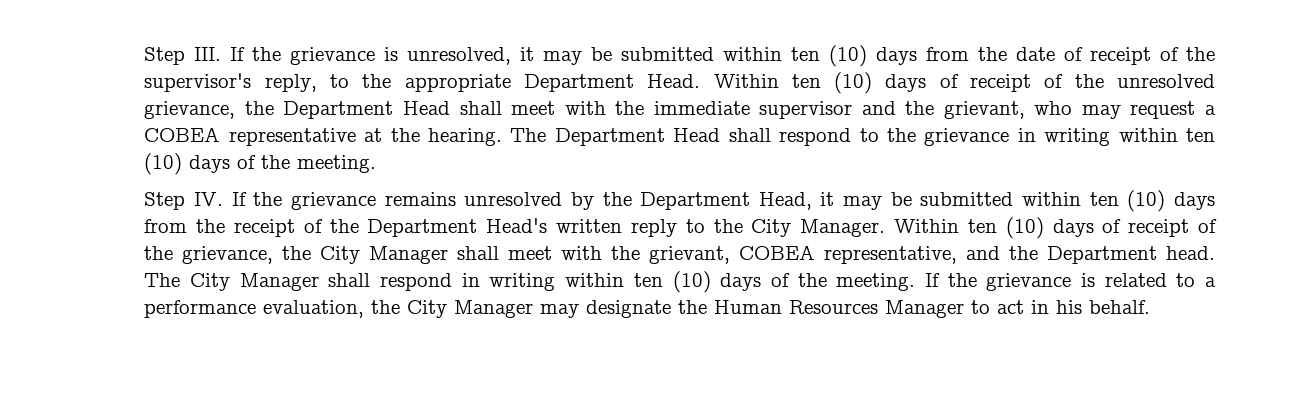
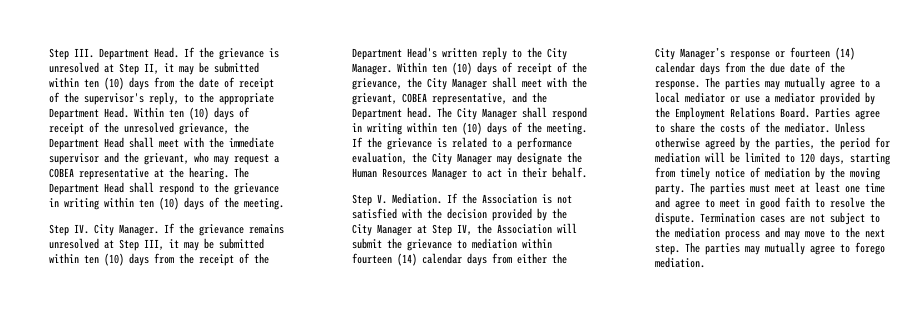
[230,47,512,65] If the grievance is unresolved, -> [98,47,279,60] [48,62,159,75] Department Head. If the grievance is unresolved at Step II,
(224, 199) none -> [93,224,159,236] City Manager.
[570,192,812,210] by the Department Head, -> [103,239,164,251] at Step III,
[1056,300,1083,314] his -> [521,167,547,178] their
(1151, 307) none -> [351,193,572,206] [351,208,567,221] [351,223,577,236] [351,238,552,251] [351,253,567,266] [654,47,855,60] [654,62,845,75] [654,77,880,90] [654,92,875,105] [654,107,880,120] [654,122,865,133] [654,137,890,150] [654,152,890,165] [654,167,880,180] [654,182,885,195] [654,197,885,210] [654,212,880,225] [654,227,885,240] [654,242,885,255] [654,257,705,268] // Step V. Mediation. If the Association is not satisfied with the decision provided by the City Manager at Step IV, the Association will submit the grievance to mediation within fourteen (14) calendar days from either the City Manager’s response or fourteen (14) calendar days from the due date of the response. The parties may mutually agree to a local mediator or use a mediator provided by the Employment Relations Board. Parties agree to share the costs of the mediator. Unless otherwise agreed by the parties, the period for mediation will be limited to 120 days, starting from timely notice of mediation by the moving party. The parties must meet at least one time and agree to meet in good faith to resolve the dispute. Termination cases are not subject to the mediation process and may move to the next step. The parties may mutually agree to forego mediation.

